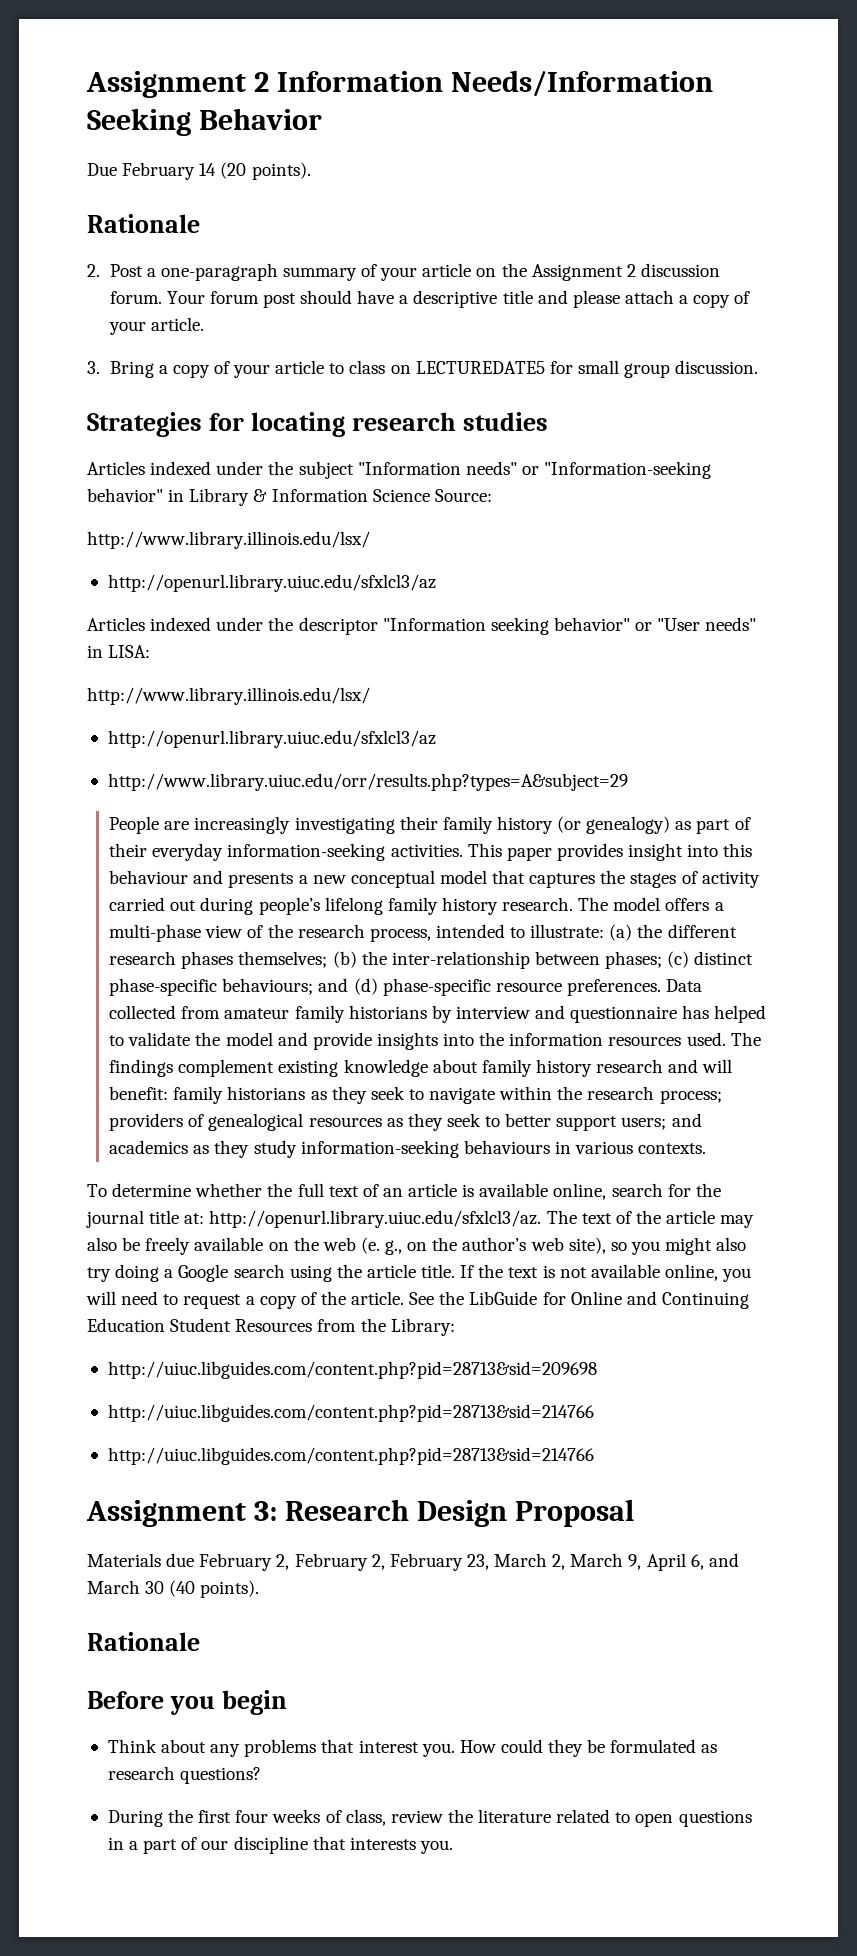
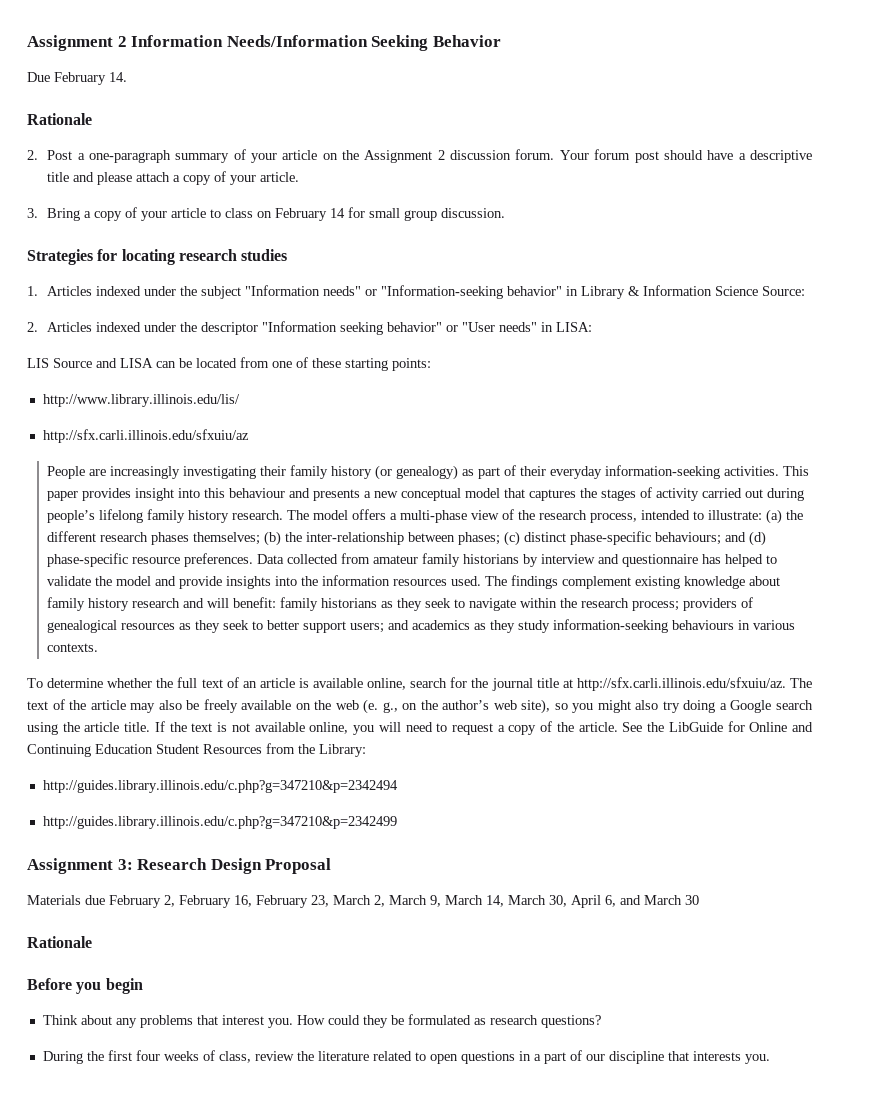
[199,162,311,180] 14 (20 points). -> [109,72,127,82] 14.
[415,361,545,374] LECTUREDATE5 -> [275,208,346,221] February 14
(548, 421) none -> [27,286,38,296] 1.
[87,531,370,549] [107,574,436,592] http://www.library.illinois.edu/lsx/ // http://openurl.library.uiuc.edu/sfxlcl3/az // -> [27,322,38,332] 2.
[87,687,370,705] [107,730,436,748] [107,773,628,791] http://www.library.illinois.edu/lsx/ // http://openurl.library.uiuc.edu/sfxlcl3/az // http://www.library.uiuc.edu/orr/results.php?types=A&subject=29 -> [27,357,431,371] [42,394,240,407] [42,429,249,443] LIS Source and LISA can be located from one of these starting points: // http://www.library.illinois.edu/lis/ // http://sfx.carli.illinois.edu/sfxuiu/az
[184,1210,542,1228] at: http://openurl.library.uiuc.edu/sfxlcl3/az. -> [562,677,786,691] at http://sfx.carli.illinois.edu/sfxuiu/az.
[107,1361,597,1379] [107,1404,594,1422] [107,1447,594,1465] http://uiuc.libguides.com/content.php?pid=28713&sid=209698 // http://uiuc.libguides.com/content.php?pid=28713&sid=214766 // http://uiuc.libguides.com/content.php?pid=28713&sid=214766 -> [42,780,398,793] [42,816,397,829] http://guides.library.illinois.edu/c.php?g=347210&p=2342494 // http://guides.library.illinois.edu/c.php?g=347210&p=2342499
[371,1554,385,1570] 2, -> [234,895,252,907] 16,
(642, 1562) none -> [445,895,567,907] March 14, March 30,
[169,1580,260,1598] (40 points). -> (699, 900) none

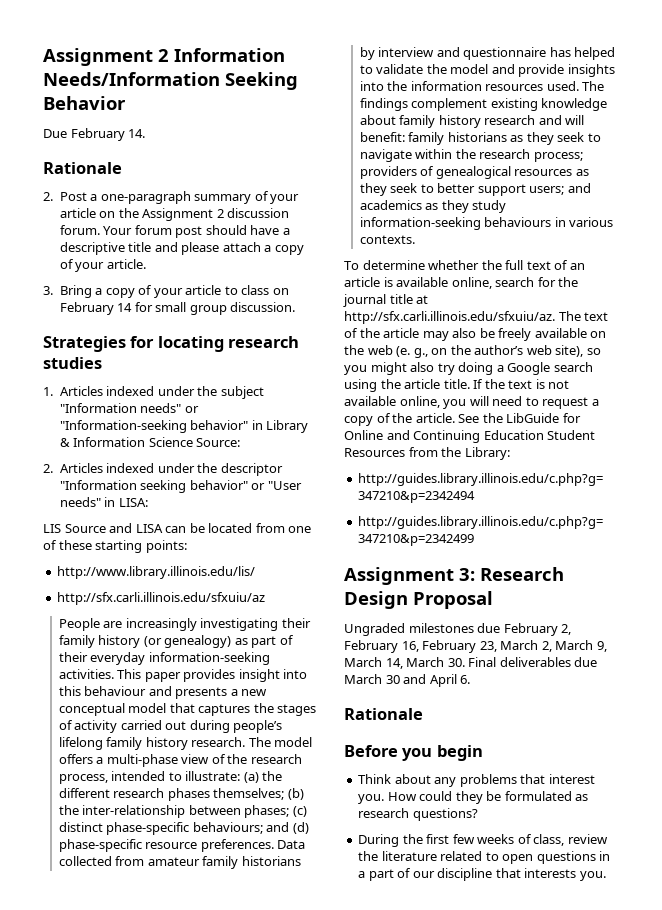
[27,895,81,905] Materials -> [344,623,474,636] Ungraded milestones
[549,895,641,908] 30, April 6, and -> [447,657,598,667] 30. Final deliverables due
(699, 900) none -> [403,674,471,687] and April 6.
[135,1050,160,1061] four -> [452,834,475,844] few

